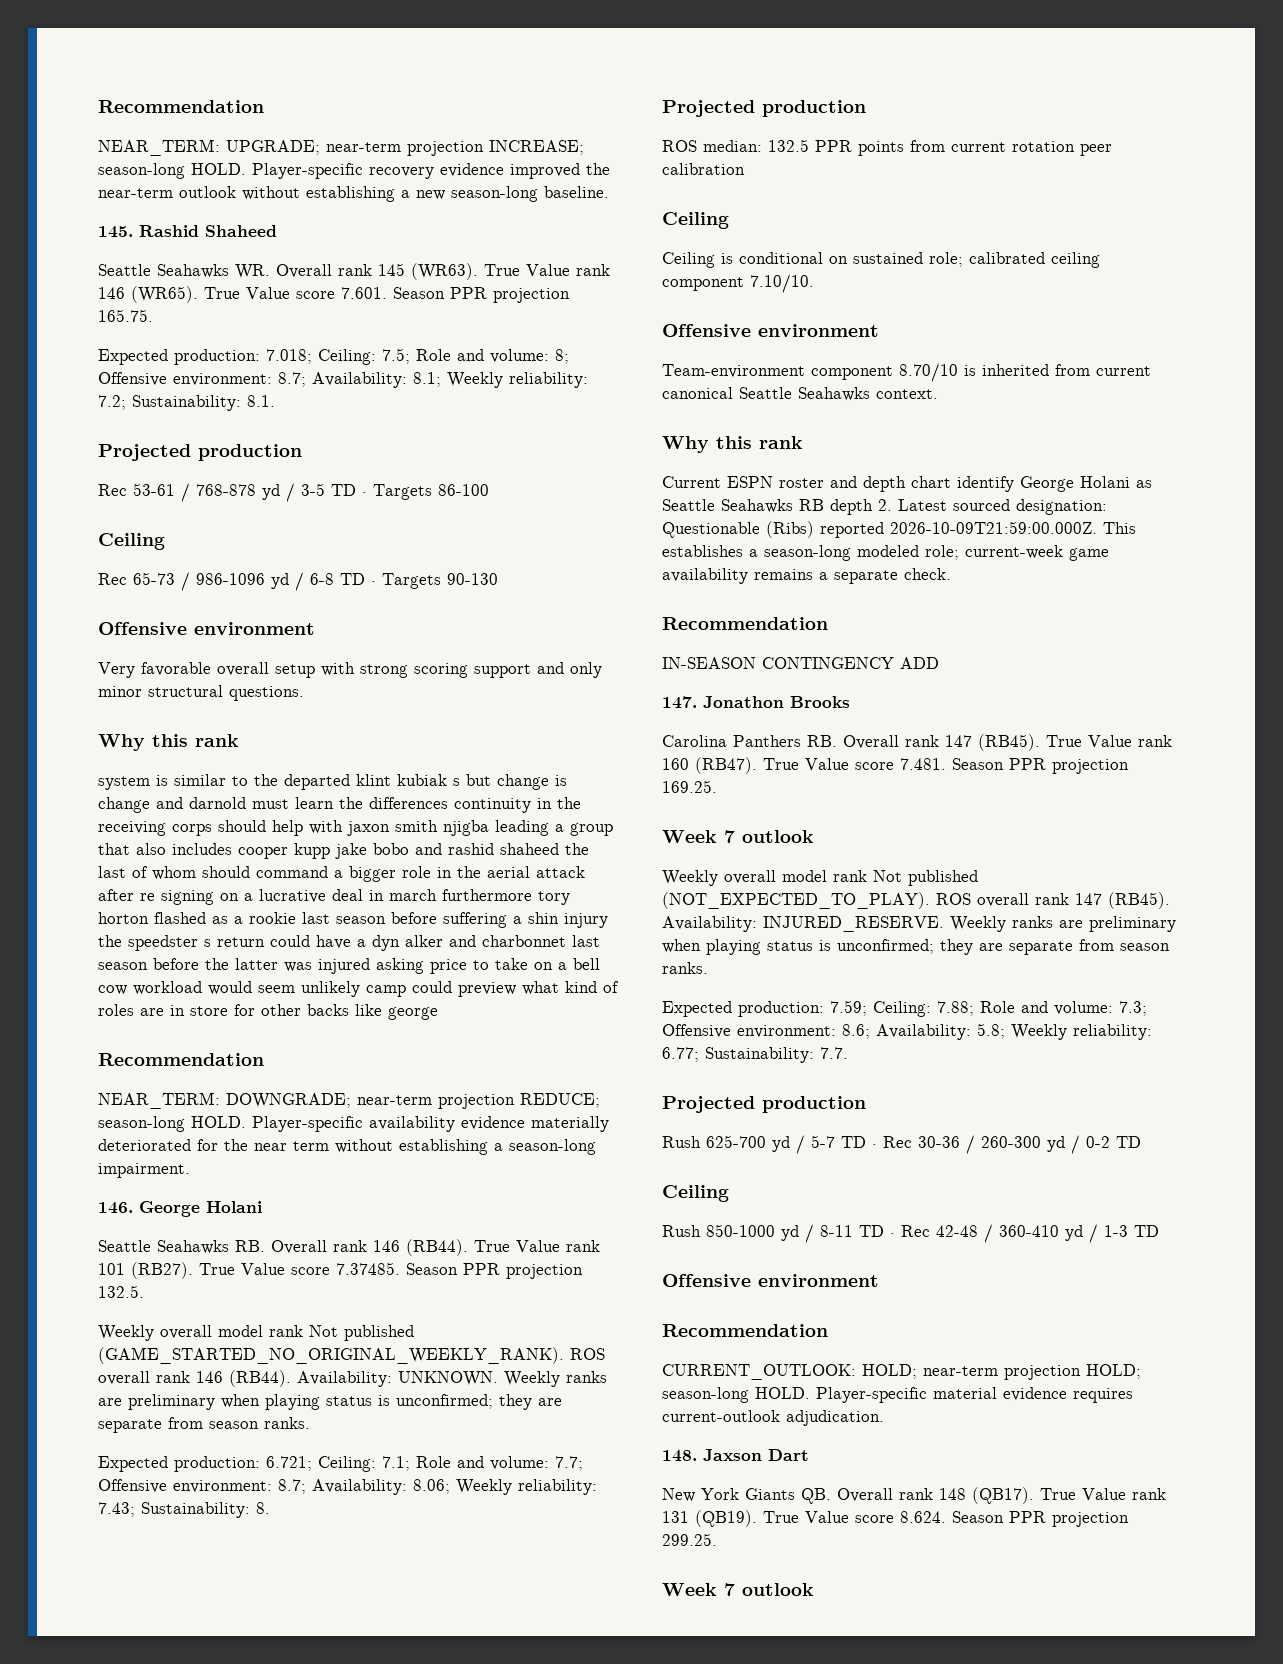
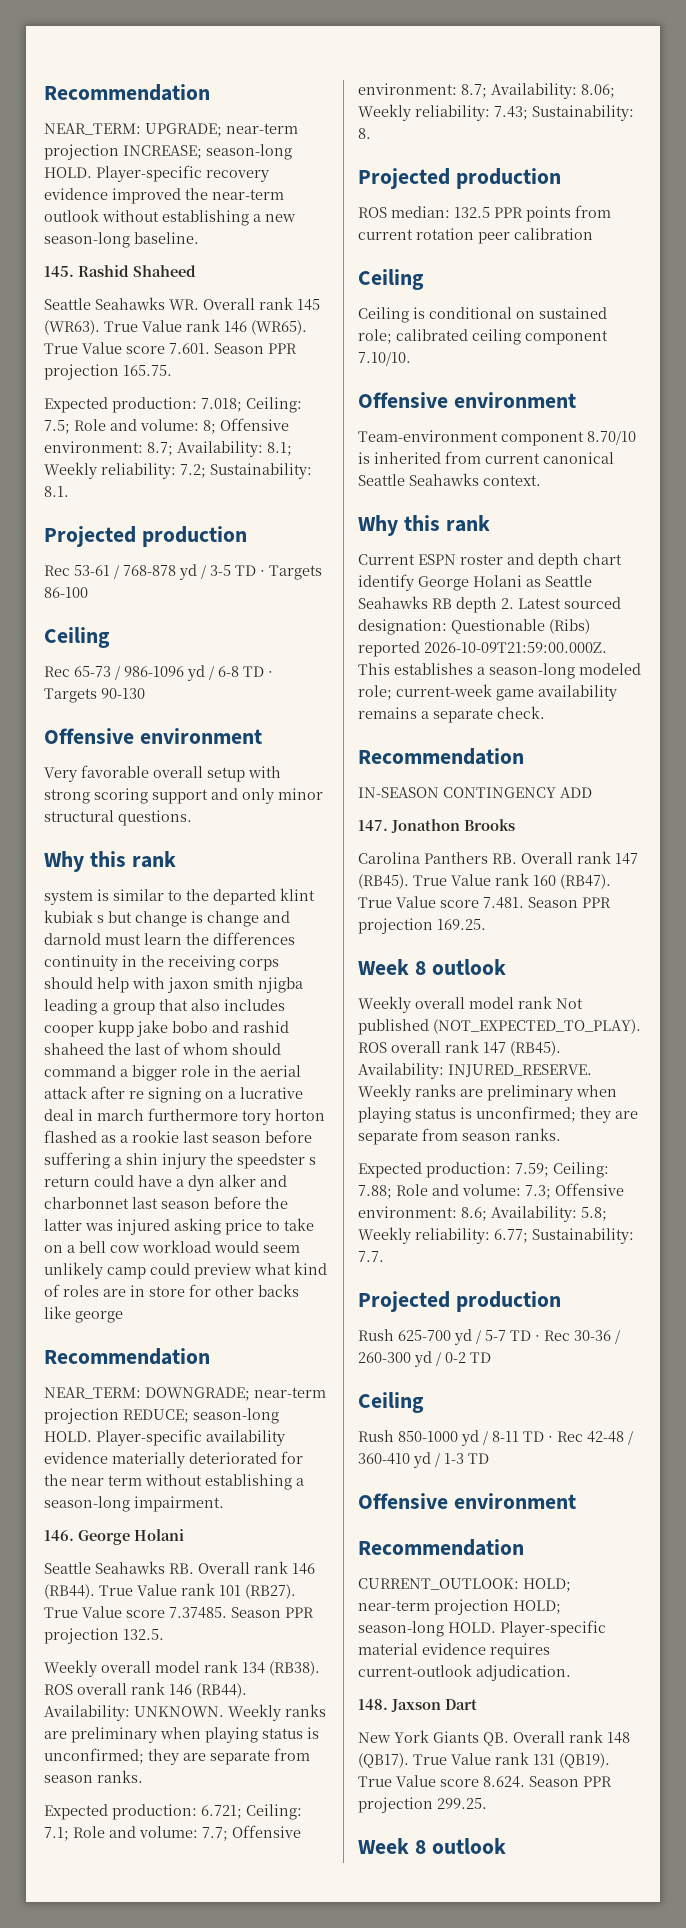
[309,1325,414,1341] [98,1347,564,1364] Not published (GAME_STARTED_NO_ORIGINAL_WEEKLY_RANK). -> [242,1661,320,1676] 134 (RB38).
[724,830,735,843] 7 -> [414,961,426,975] 8
[724,1583,735,1596] 7 -> [414,1840,426,1854] 8

